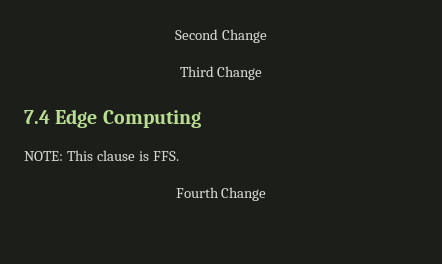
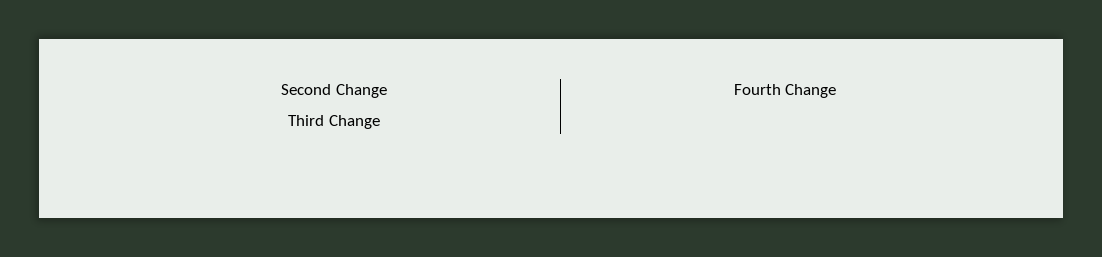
[24,109,201,128] [24,150,179,161] // 7.4 Edge Computing // NOTE: This clause is FFS. -> (380, 122) none

